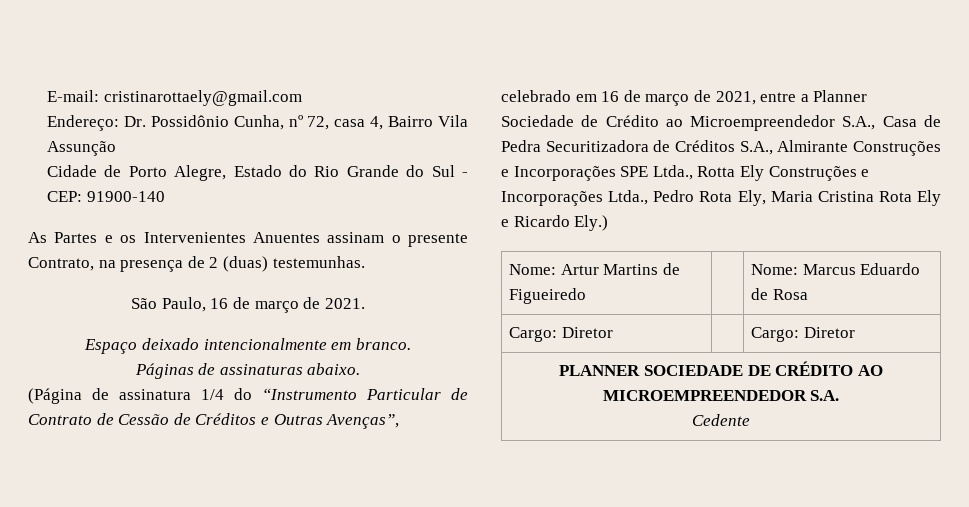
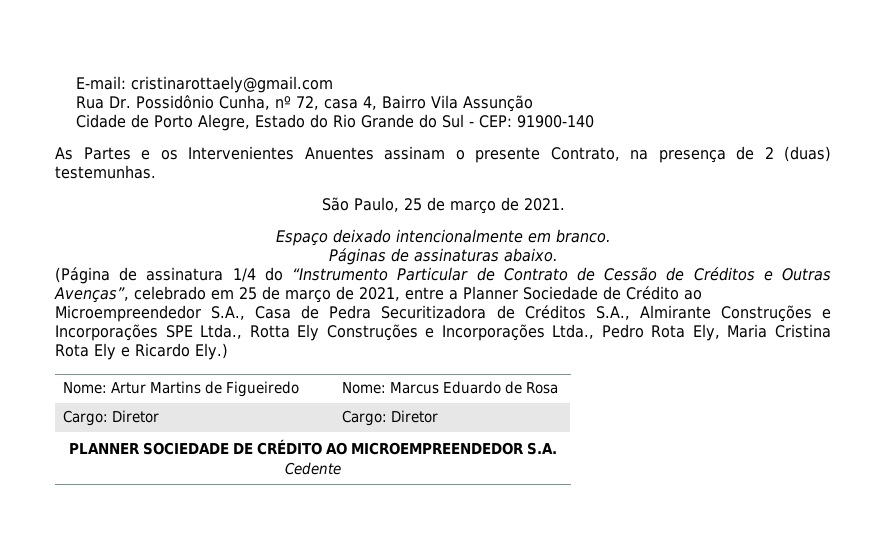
[47,115,120,131] Endereço: -> [75,96,104,109] Rua
[210,298,229,309] 16 -> [403,198,422,211] 25
[601,91,620,102] 16 -> [239,287,257,300] 25

